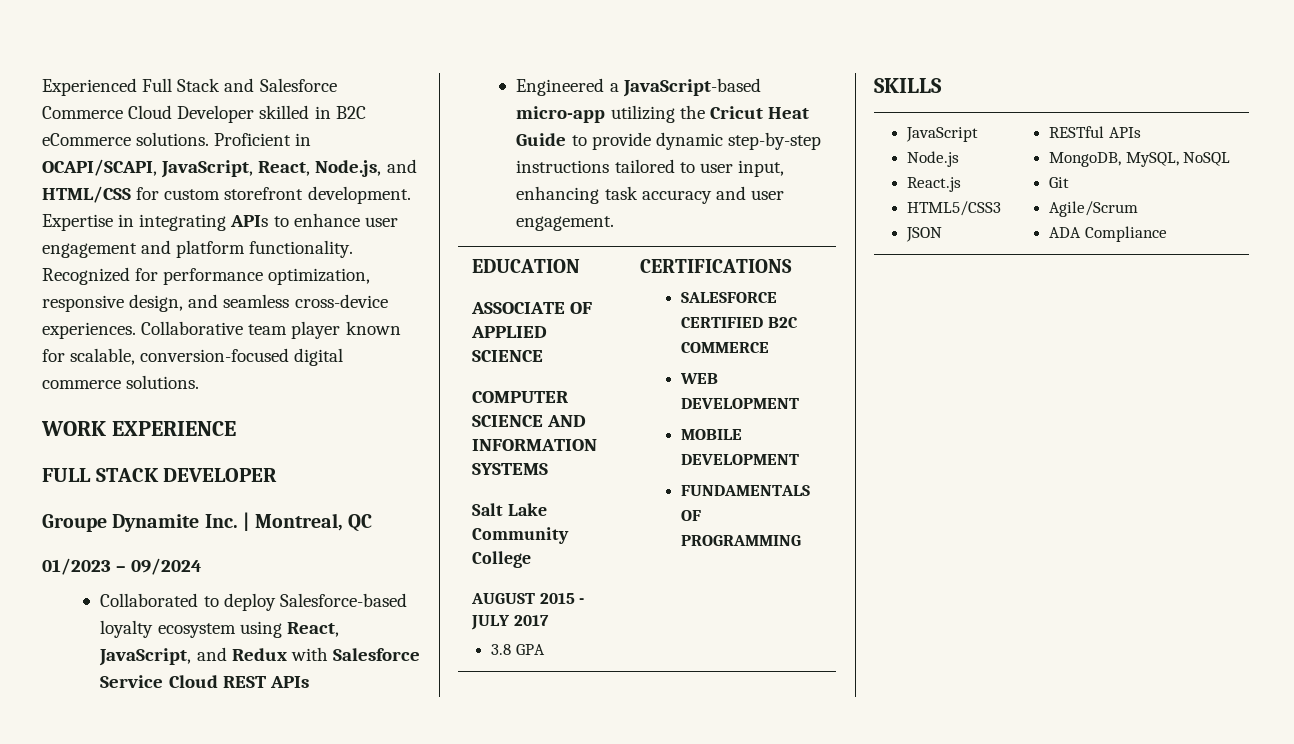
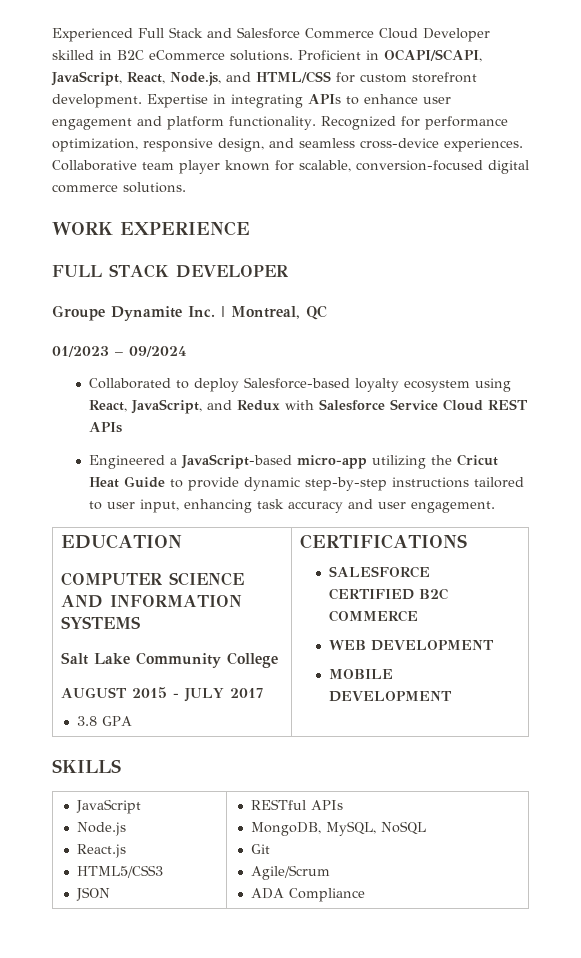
[471,302,593,314] [471,326,548,338] [472,350,544,362] // ASSOCIATE OF APPLIED SCIENCE -> (183, 541) none
[681,485,811,496] [681,510,702,521] [681,535,802,546] // FUNDAMENTALS OF PROGRAMMING -> (452, 696) none

